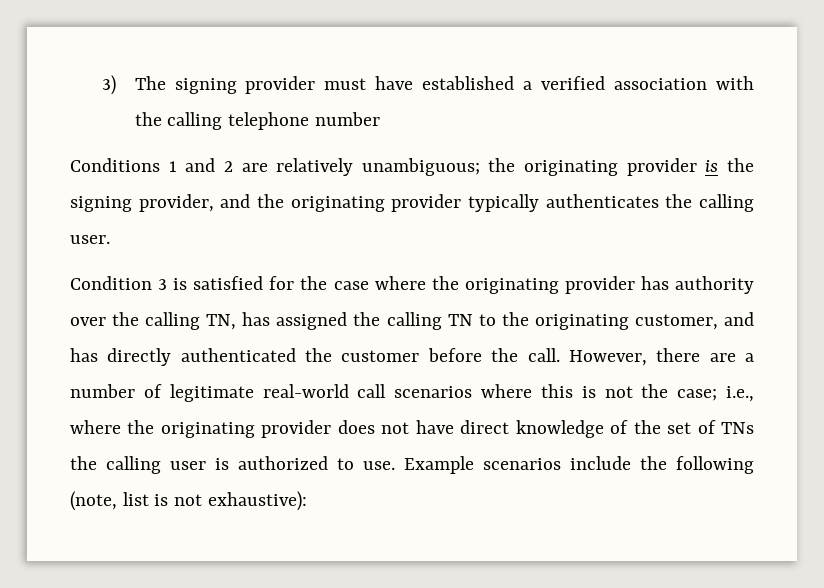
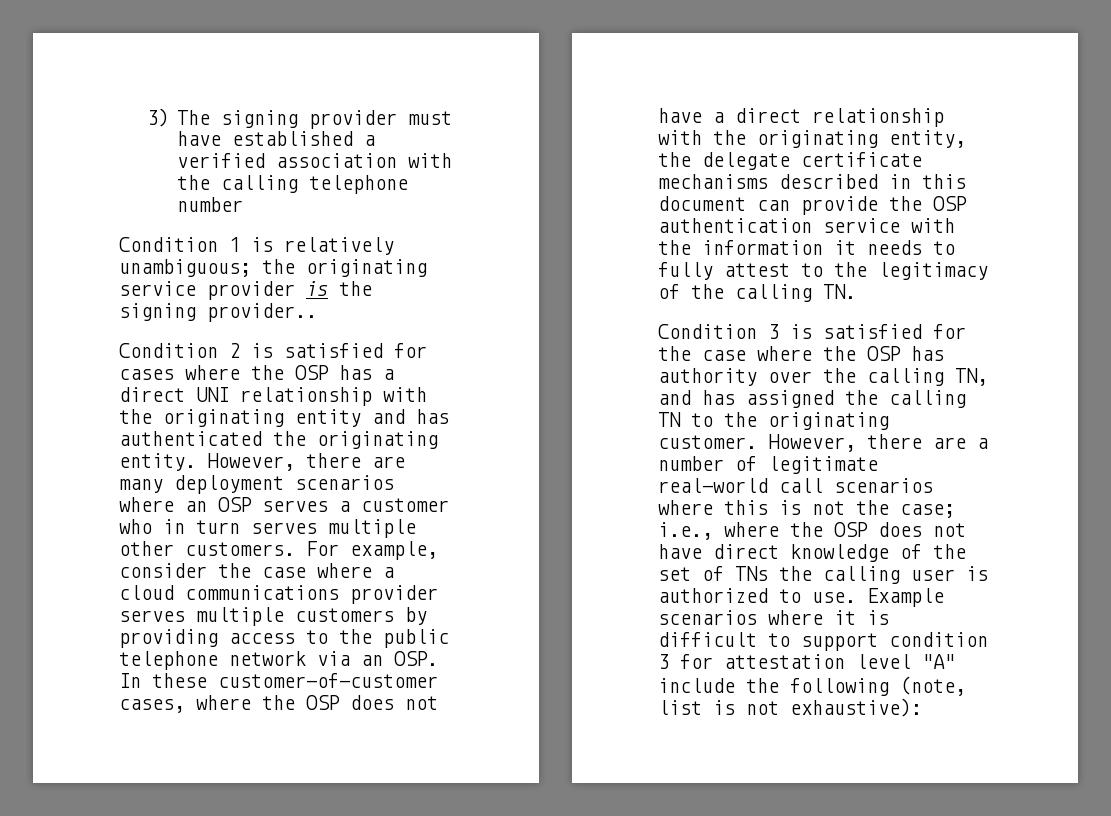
[70,158,268,172] Conditions 1 and 2 are -> [119,237,273,252] Condition 1 is
(619, 168) none -> [119,281,196,296] service
[138,194,754,212] [70,235,110,244] provider, and the originating provider typically authenticates the calling user. -> [207,303,317,322] [119,343,427,358] [119,365,394,380] [119,387,427,406] [119,409,449,427] [119,431,438,449] [119,453,405,471] [119,475,394,494] [119,497,449,512] [119,519,416,538] [119,541,438,560] [119,563,394,578] [119,585,438,604] [119,607,427,626] [119,629,449,648] [119,651,438,670] [119,673,438,688] [119,695,438,713] [658,108,944,127] [658,130,966,148] [658,152,922,170] [658,174,966,189] [658,196,967,215] [658,218,955,233] [658,240,955,255] [658,262,988,280] [658,284,856,302] provider.. // Condition 2 is satisfied for cases where the OSP has a direct UNI relationship with the originating entity and has authenticated the originating entity. However, there are many deployment scenarios where an OSP serves a customer who in turn serves multiple other customers. For example, consider the case where a cloud communications provider serves multiple customers by providing access to the public telephone network via an OSP. In these customer-of-customer cases, where the OSP does not have a direct relationship with the originating entity, the delegate certificate mechanisms described in this document can provide the OSP authentication service with the information it needs to fully attest to the legitimacy of the calling TN.
[464,276,635,294] originating provider -> [867,346,901,361] OSP
(237, 322) none -> [658,390,691,405] and
[634,312,755,330] [70,348,560,366] customer, and has directly authenticated the customer before the call. -> [658,435,757,449] customer.
[160,420,332,438] originating provider -> [834,522,868,537] OSP
(561, 464) none -> [768,610,889,625] [658,632,988,651] [658,654,955,669] where it is difficult to support condition 3 for attestation level "A"

